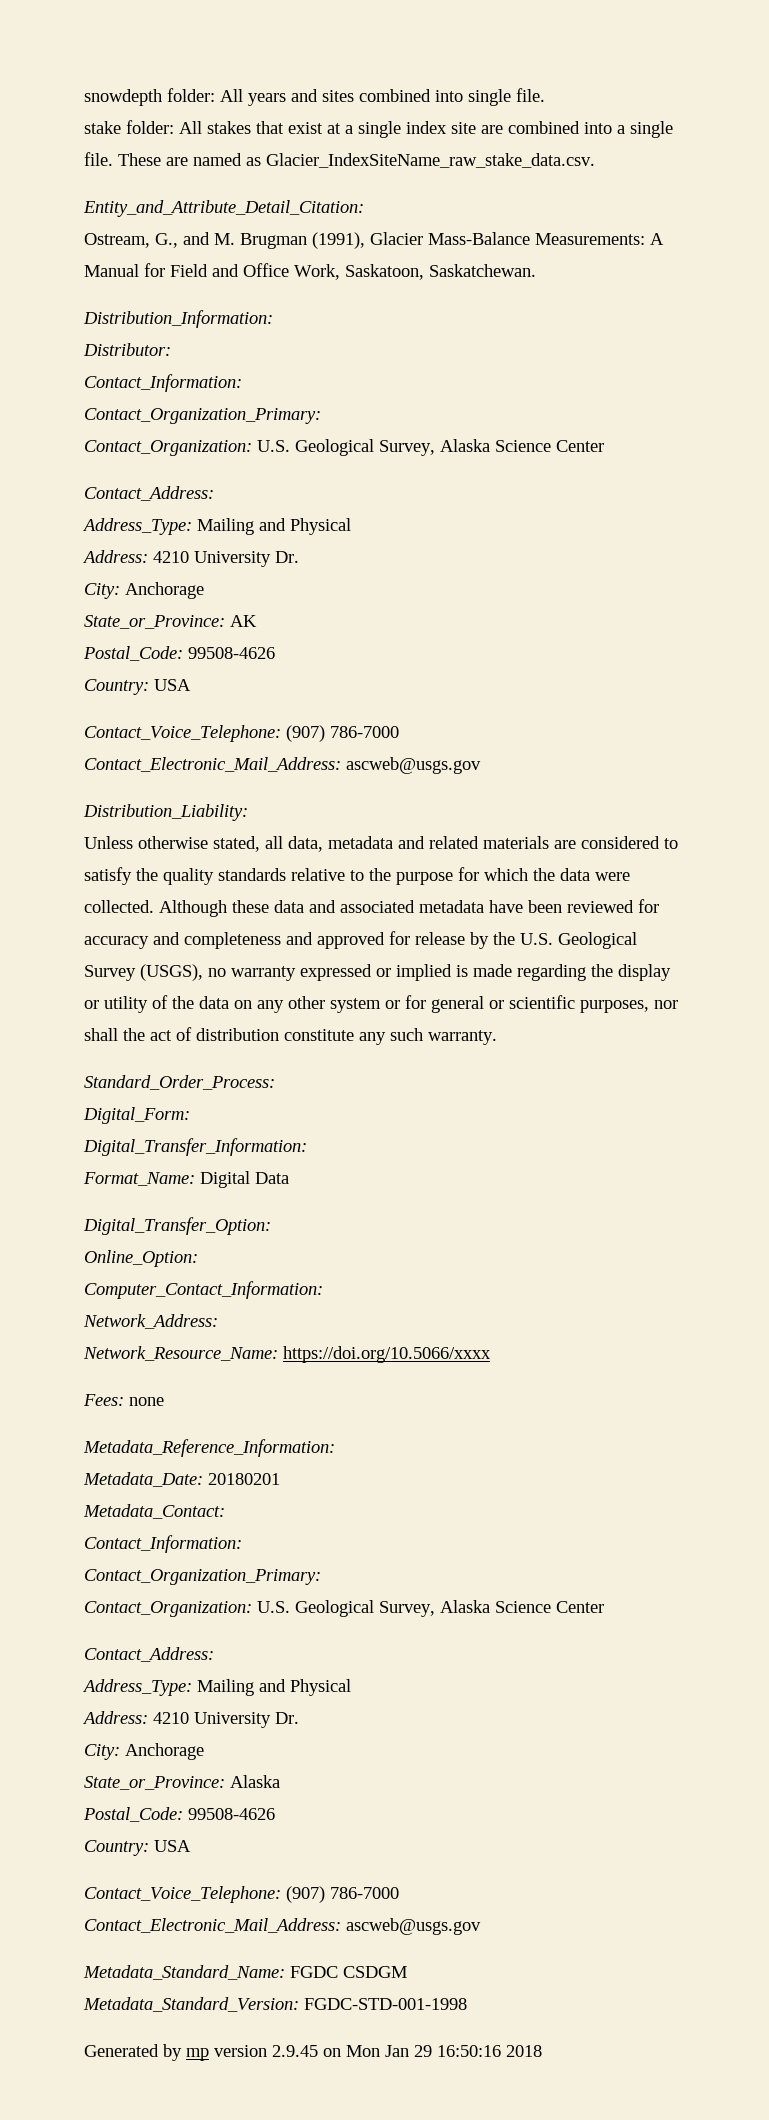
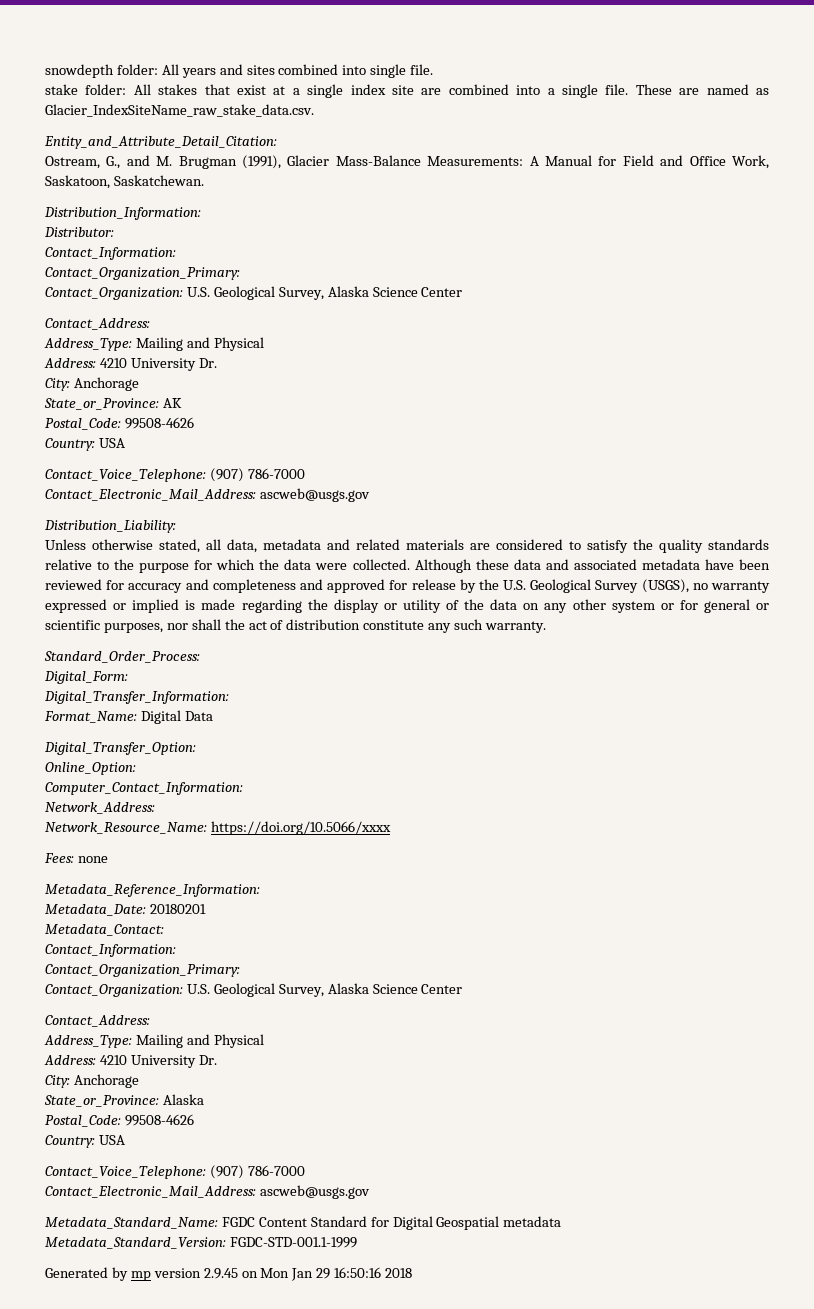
[343,1966,407,1978] CSDGM -> [258,1216,562,1230] Content Standard for Digital Geospatial metadata
[304,1998,467,2010] FGDC-STD-001-1998 -> [229,1237,357,1248] FGDC-STD-001.1-1999

